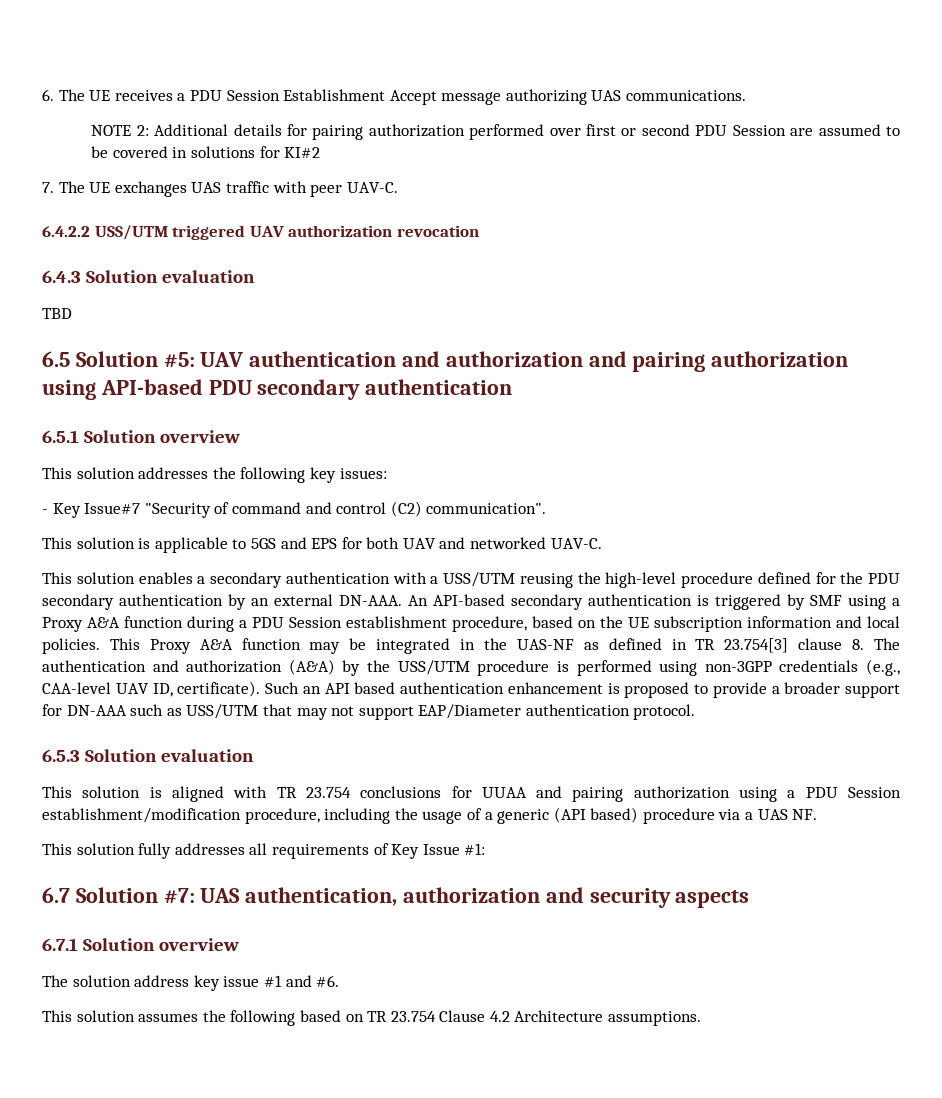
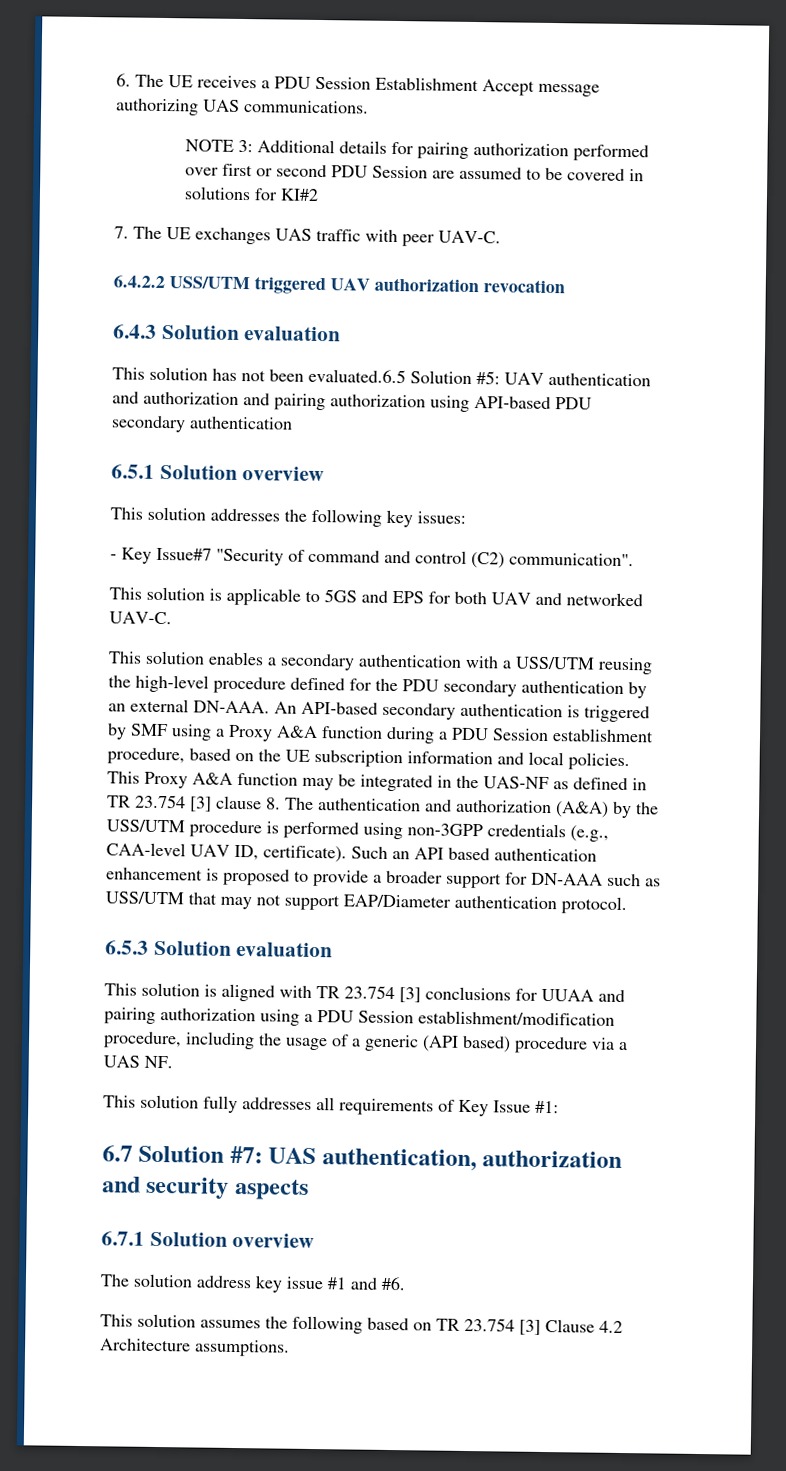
[136,125,149,136] 2: -> [238,139,254,153] 3:
[42,308,72,319] [42,351,70,367] TBD // 6.5 -> [112,366,406,384] This solution has not been evaluated.6.5
[724,638,789,653] 23.754[3] -> [135,794,212,812] 23.754 [3]
(351, 792) none -> [399,987,421,1003] [3]
(436, 1016) none -> [519,1319,541,1335] [3]

